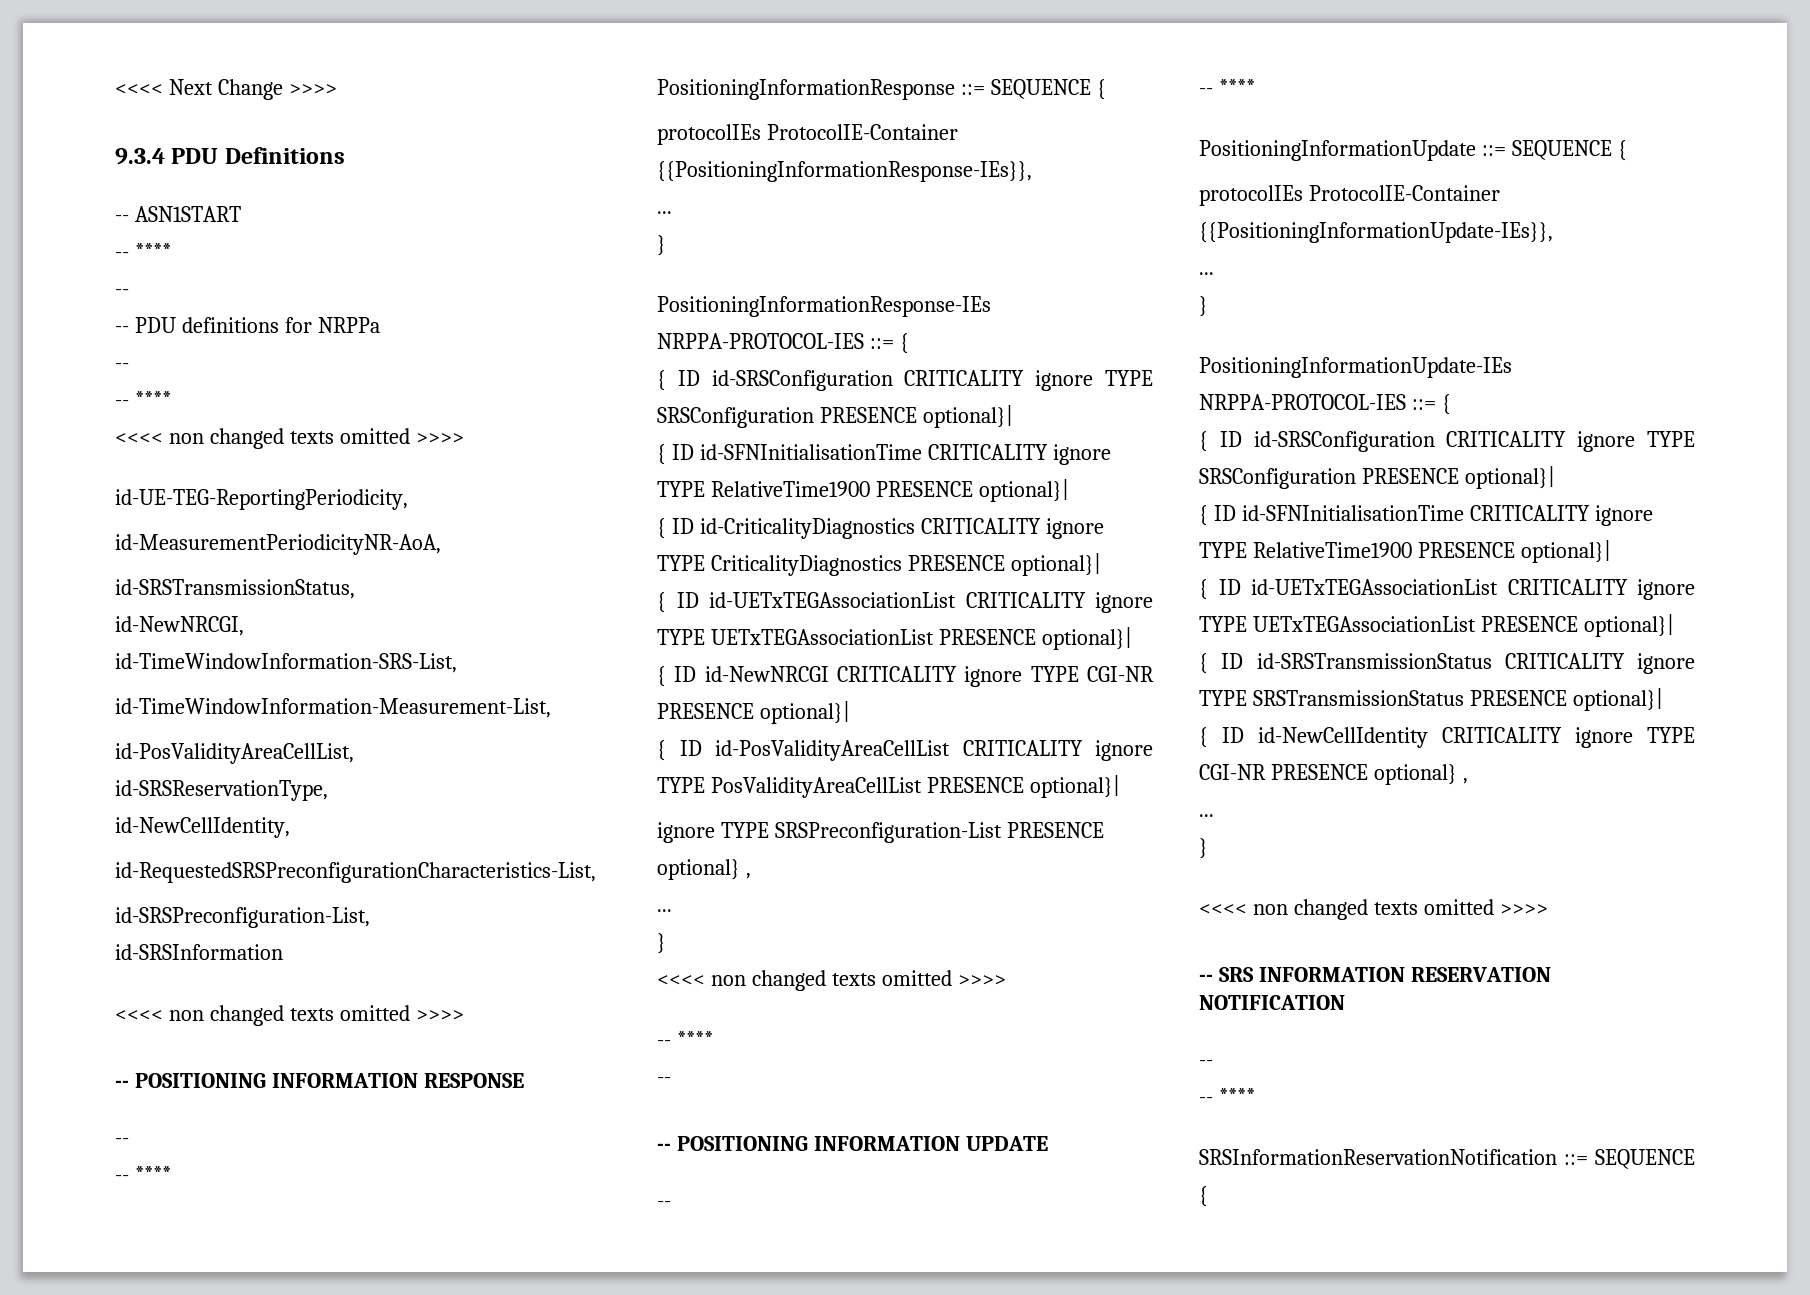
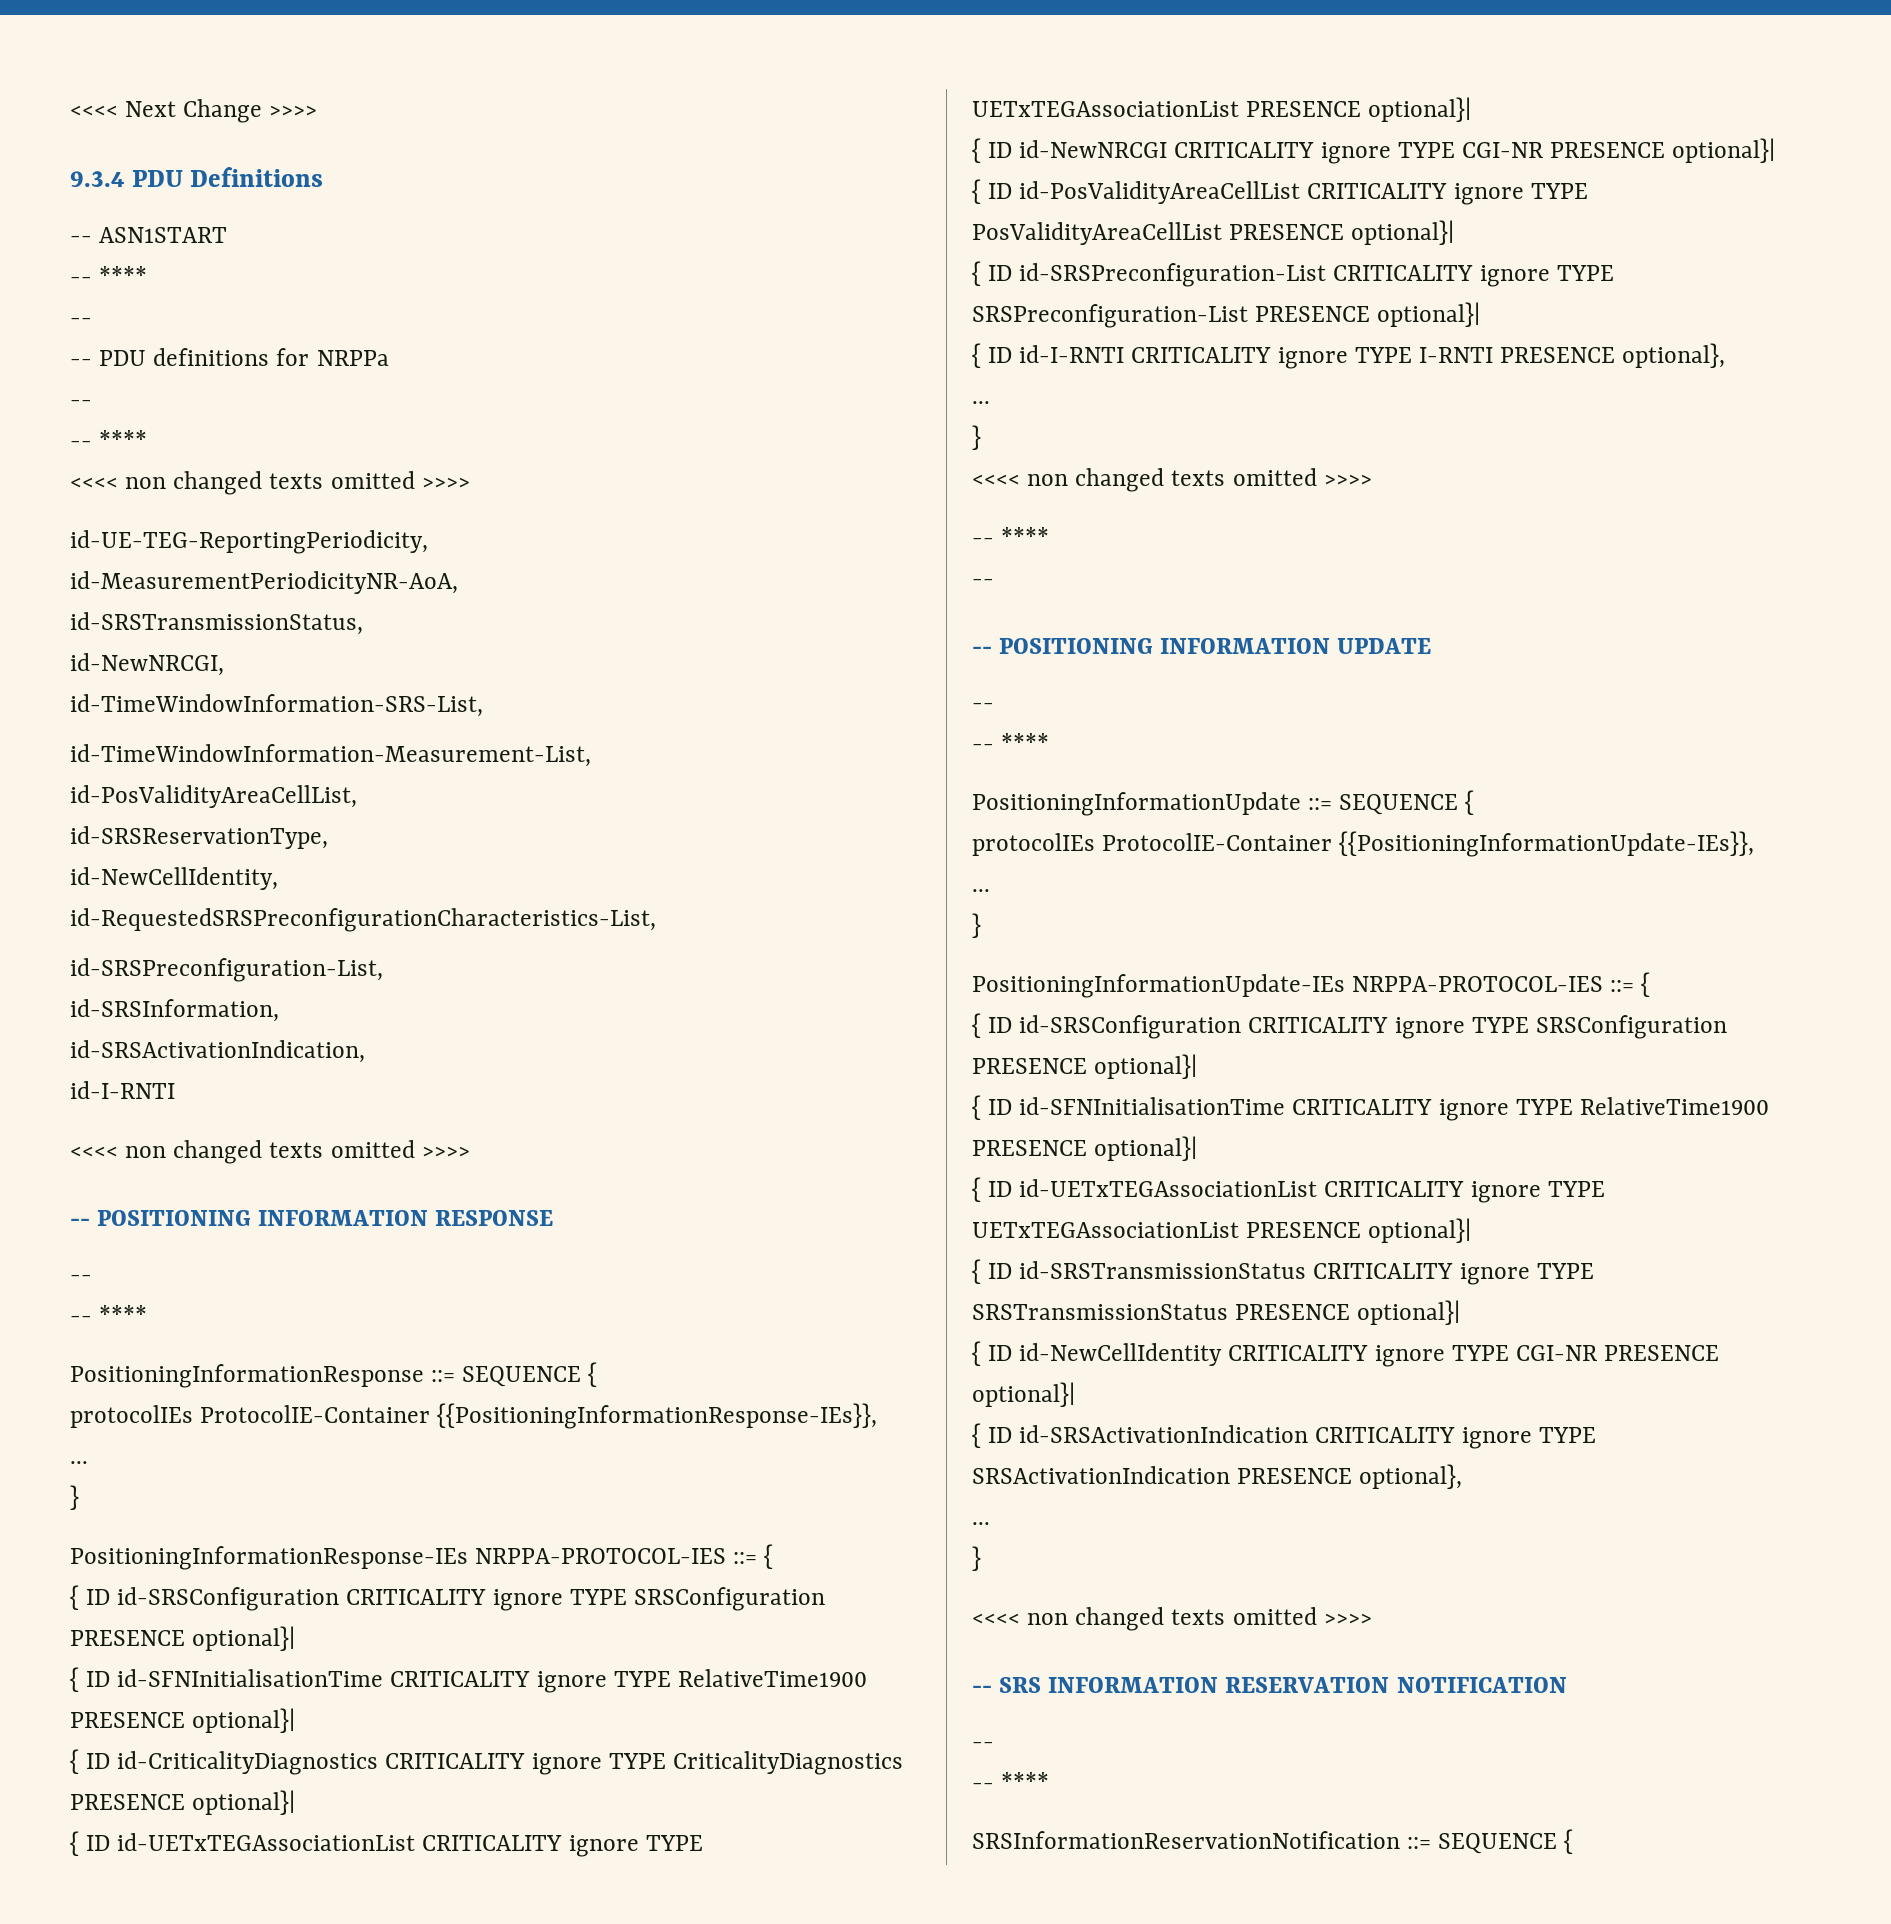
[115,944,283,960] id-SRSInformation -> [70,999,279,1022] [70,1040,365,1063] [70,1081,175,1099] id-SRSInformation, // id-SRSActivationIndication, // id-I-RNTI
[657,822,1104,843] [657,859,751,880] ignore TYPE SRSPreconfiguration-List PRESENCE optional} , -> [972,261,1614,287] [972,302,1481,328] [972,343,1726,369] { ID id-SRSPreconfiguration-List CRITICALITY ignore TYPE SRSPreconfiguration-List PRESENCE optional}| // { ID id-I-RNTI CRITICALITY ignore TYPE I-RNTI PRESENCE optional},
[1373,764,1468,785] optional} , -> [972,1382,1075,1407] [972,1423,1596,1449] [972,1464,1463,1489] optional}| // { ID id-SRSActivationIndication CRITICALITY ignore TYPE SRSActivationIndication PRESENCE optional},

